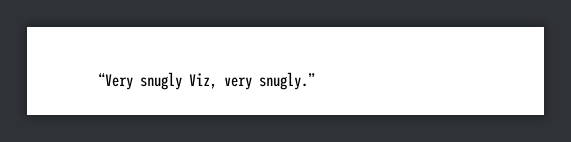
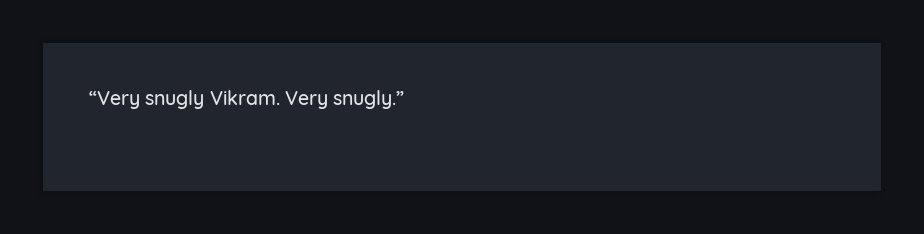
[189,73,252,90] Viz, very -> [209,90,328,109] Vikram. Very

